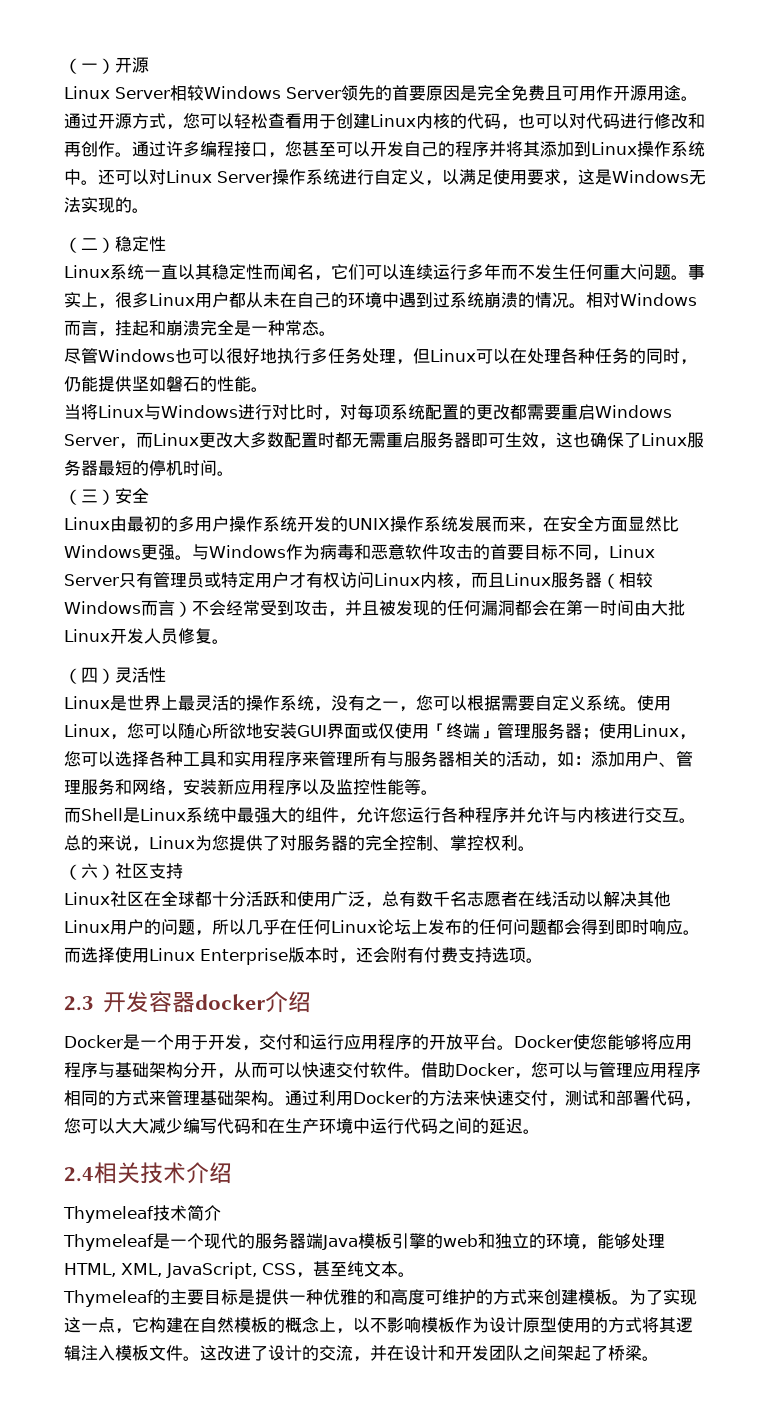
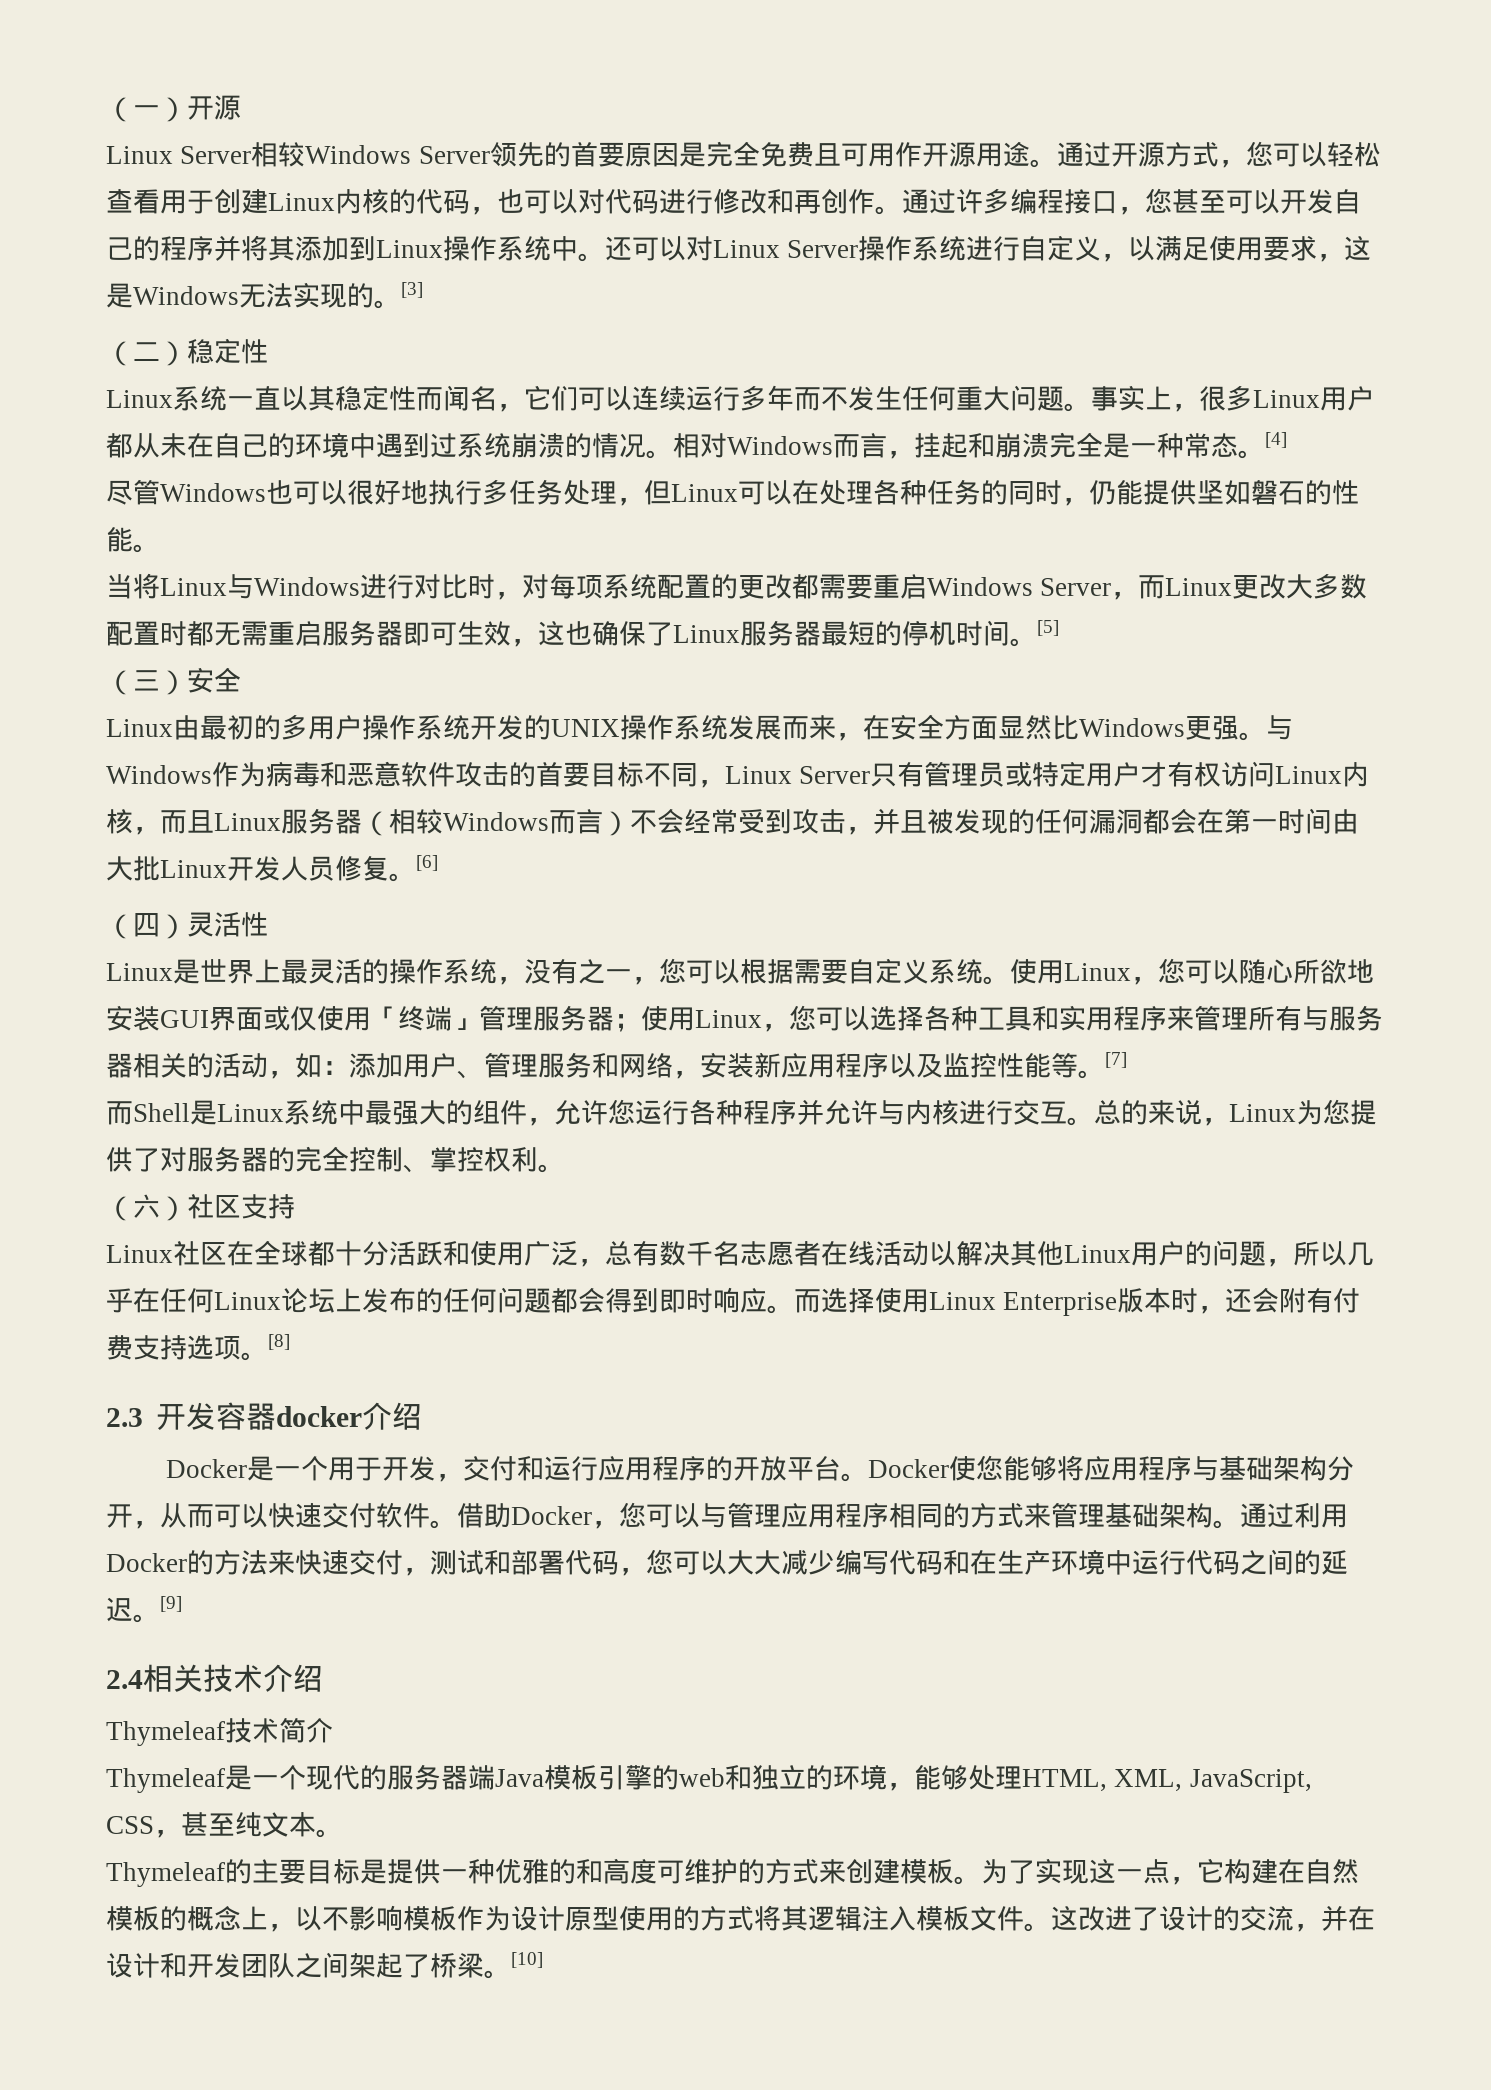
(149, 210) none -> [401,282,423,298] [3]
(336, 333) none -> [1265,432,1287,448] [4]
(234, 473) none -> [1037,620,1059,636] [5]
(229, 641) none -> [416,855,438,871] [6]
(438, 792) none -> [1105,1052,1127,1068] [7]
(543, 960) none -> [268,1334,290,1350] [8]
(540, 1131) none -> [160,1596,182,1612] [9]
(659, 1358) none -> [511,1952,543,1968] [10]

